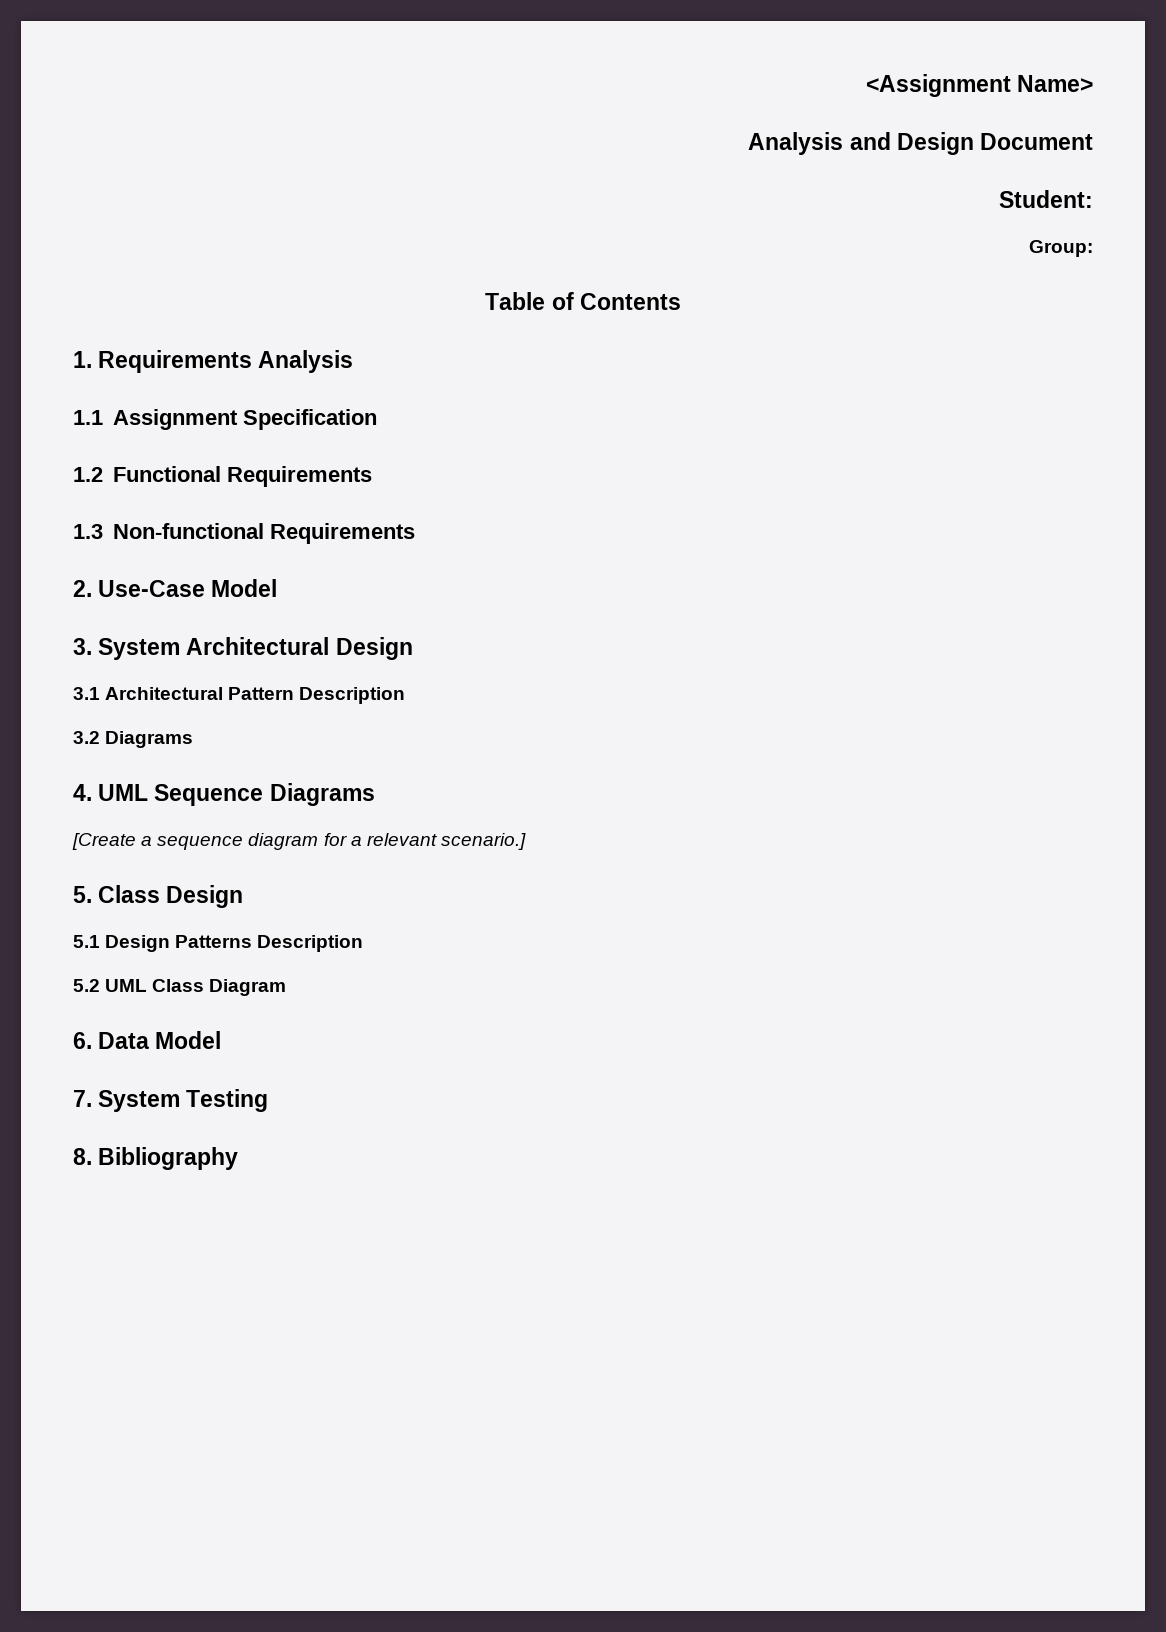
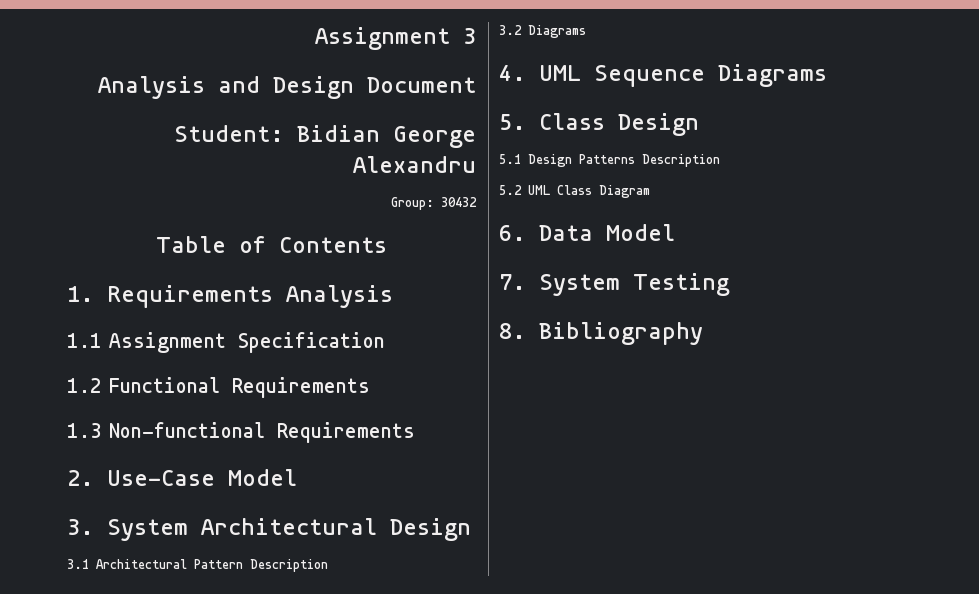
[865,74,1093,97] <Assignment Name> -> [315,27,476,50] Assignment 3
(1093, 199) none -> [297,125,476,148] [353,156,476,173] Bidian George Alexandru
(1093, 248) none -> [441,197,477,207] 30432
[72,833,526,850] // [Create a sequence diagram for a relevant scenario.] -> (827, 75) none

